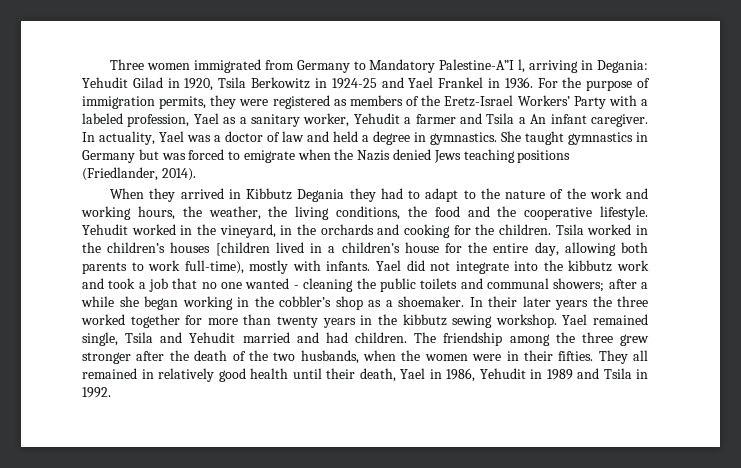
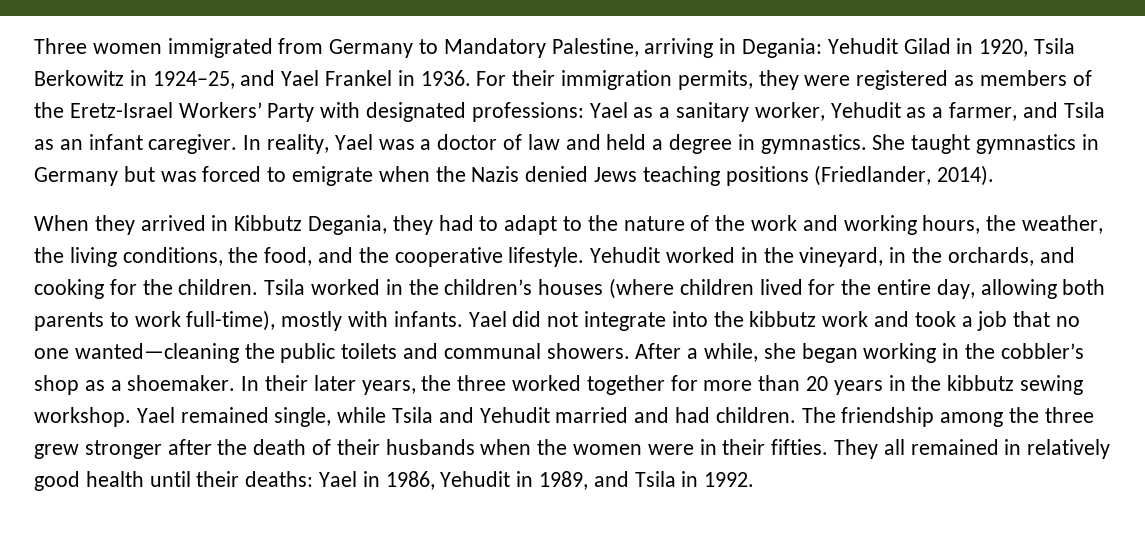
[439,59,526,73] Palestine-A”I l, -> [551,38,639,57] Palestine,
[331,78,377,89] 1924-25 -> [152,71,235,89] 1924–25,
[562,77,650,91] the purpose of -> [512,70,556,86] their
[641,99,648,106] [82,113,190,127] a labeled profession, -> [366,102,584,122] designated professions:
[404,113,547,124] a farmer and Tsila a An -> [906,102,1105,121] [34,139,83,150] as a farmer, and Tsila as an
[99,131,155,145] actuality, -> [267,134,330,154] reality,
[297,189,345,202] Degania -> [308,215,388,235] Degania,
[434,206,460,217] food -> [264,247,313,266] food,
[320,224,374,235] orchards -> [947,247,1034,266] orchards,
[215,242,439,256] [children lived in a children’s house -> [609,278,803,299] (where children lived
[245,278,354,292] wanted - cleaning -> [74,343,239,363] wanted—cleaning
[553,278,649,292] [81,296,114,307] showers; after a while -> [546,343,759,362] showers. After a while,
[555,300,588,310] years -> [361,380,416,395] years,
[277,316,319,328] twenty -> [806,376,829,391] 20
(118, 339) none -> [337,407,387,423] while
[248,350,359,364] the two husbands, -> [336,439,475,455] their husbands
[359,368,396,382] death, -> [245,471,314,487] deaths:
[546,369,573,380] 1989 -> [539,471,589,490] 1989,

